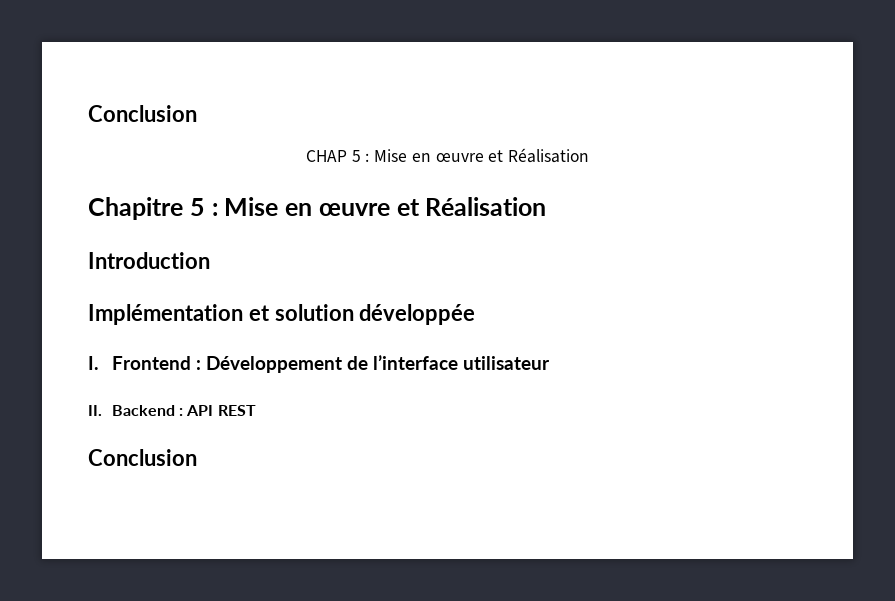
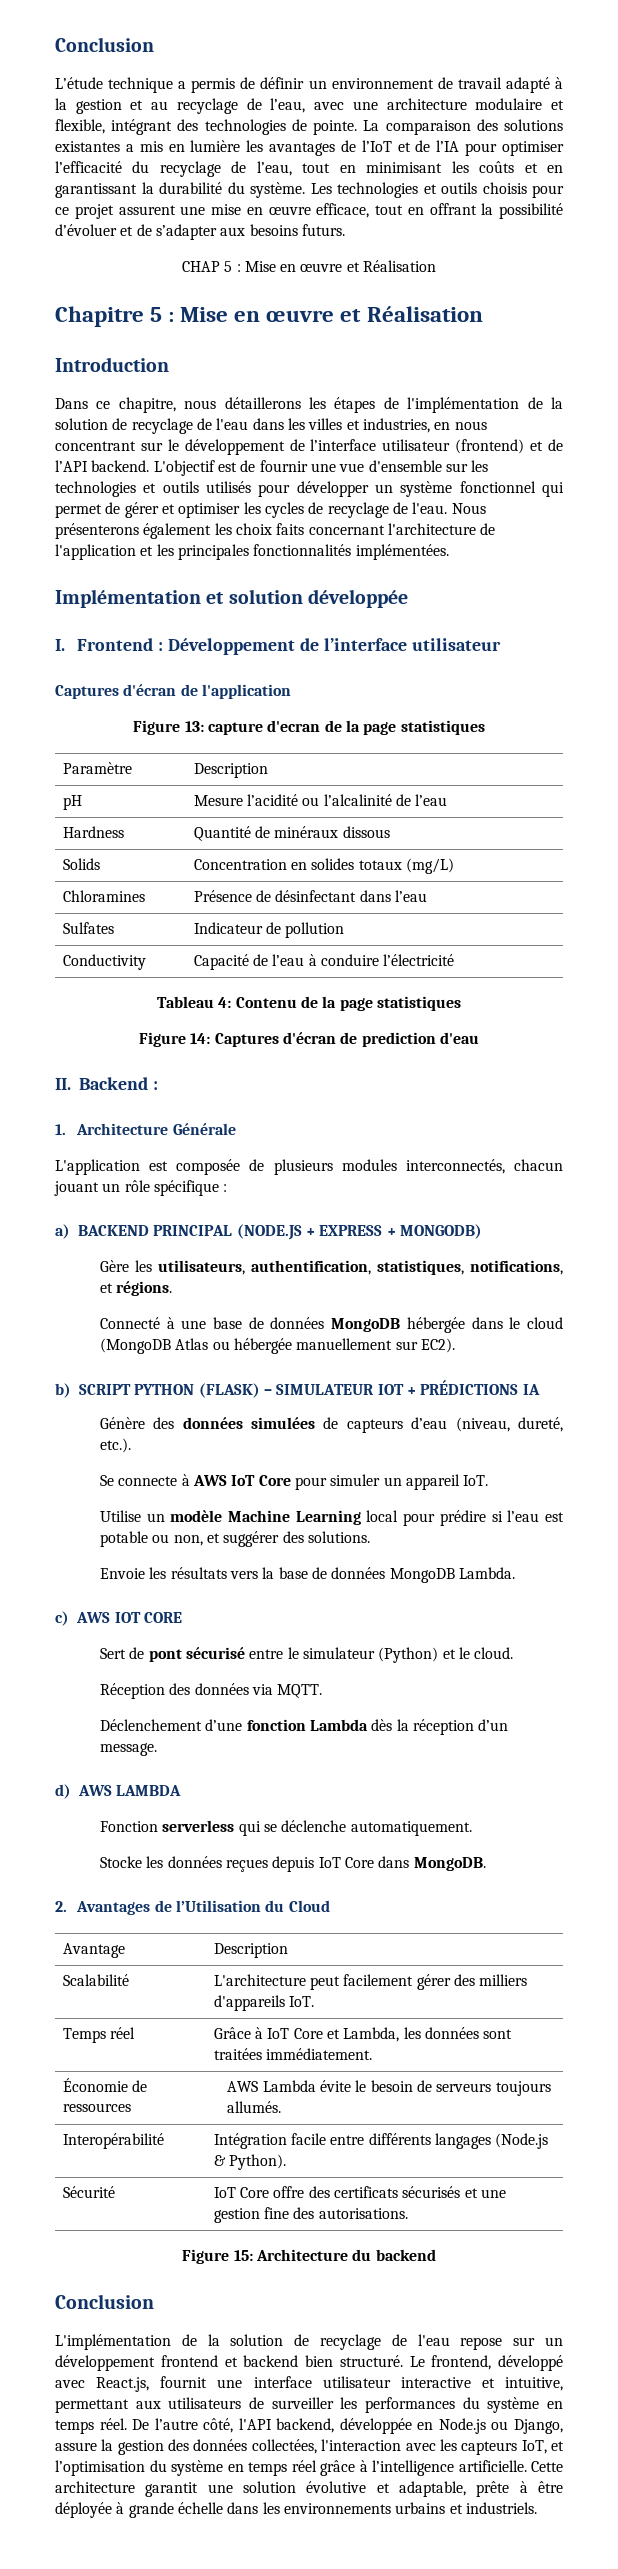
[88,105,197,122] Conclusion -> [55,37,154,52] [55,77,563,93] [55,98,565,114] [55,119,563,135] [55,140,565,156] [55,161,563,177] [55,182,564,198] [55,203,563,219] [55,224,345,240] Conclusion // L’étude technique a permis de définir un environnement de travail adapté à la gestion et au recyclage de l’eau, avec une architecture modulaire et flexible, intégrant des technologies de pointe. La comparaison des solutions existantes a mis en lumière les avantages de l’IoT et de l’IA pour optimiser l’efficacité du recyclage de l’eau, tout en minimisant les coûts et en garantissant la durabilité du système. Les technologies et outils choisis pour ce projet assurent une mise en œuvre efficace, tout en offrant la possibilité d’évoluer et de s’adapter aux besoins futurs.
(210, 260) none -> [55,397,563,413] [55,418,487,434] [55,439,564,455] [55,460,489,476] [55,481,564,497] [55,502,486,518] [55,523,496,539] [55,544,449,560] // Dans ce chapitre, nous détaillerons les étapes de l'implémentation de la solution de recyclage de l'eau dans les villes et industries, en nous concentrant sur le développement de l’interface utilisateur (frontend) et de l’API backend. L'objectif est de fournir une vue d'ensemble sur les technologies et outils utilisés pour développer un système fonctionnel qui permet de gérer et optimiser les cycles de recyclage de l'eau. Nous présenterons également les choix faits concernant l'architecture de l'application et les principales fonctionnalités implémentées.
[88,405,256,416] [88,449,197,466] II. Backend : API REST // Conclusion -> [55,684,291,699] [133,720,485,735] [62,762,132,774] [193,763,268,778] [62,795,82,810] [193,794,448,806] [62,826,124,838] [193,826,390,841] [62,858,100,870] [193,858,455,874] [62,890,145,902] [193,890,428,902] [62,922,114,934] [193,922,345,938] [62,954,146,970] [193,954,455,970] [157,996,461,1011] [139,1032,479,1047] [55,1077,158,1090] [55,1123,236,1135] [55,1159,563,1175] [54,1180,228,1196] [55,1224,482,1240] [99,1260,564,1275] [99,1281,173,1296] [99,1317,563,1333] [99,1338,455,1354] [55,1380,540,1398] [99,1417,563,1433] [99,1438,131,1453] [99,1474,489,1490] [99,1510,564,1526] [99,1531,370,1547] [99,1567,515,1583] [55,1611,183,1626] [99,1647,514,1663] [99,1683,323,1699] [99,1719,509,1735] [99,1743,157,1756] [55,1784,182,1799] [99,1820,472,1836] [99,1856,486,1872] [55,1900,330,1915] [62,1943,125,1958] [213,1943,288,1958] [62,1974,129,1986] [213,1974,528,1990] [213,1995,315,2011] [62,2027,136,2043] [213,2027,513,2042] [213,2048,373,2060] [62,2078,148,2092] [62,2103,131,2112] [227,2080,551,2096] [227,2101,282,2113] [62,2133,164,2149] [213,2133,549,2149] [213,2154,287,2170] [62,2186,115,2198] [213,2186,507,2198] [213,2207,408,2223] [182,2249,436,2264] [55,2294,154,2309] [55,2334,564,2350] [55,2355,563,2371] [55,2376,563,2392] [55,2397,563,2413] [55,2418,564,2434] [55,2439,565,2455] [55,2460,563,2476] [55,2481,563,2497] [55,2502,537,2518] Captures d'écran de l'application // Figure 13: capture d'ecran de la page statistiques // Paramètre | Description // pH | Mesure l’acidité ou l’alcalinité de l’eau // Hardness | Quantité de minéraux dissous // Solids | Concentration en solides totaux (mg/L) // Chloramines | Présence de désinfectant dans l’eau // Sulfates | Indicateur de pollution // Conductivity | Capacité de l’eau à conduire l’électricité // Tableau 4: Contenu de la page statistiques // Figure 14: Captures d'écran de prediction d'eau // II. Backend : // 1. Architecture Générale // L'application est composée de plusieurs modules interconnectés, chacun jouant un rôle spécifique : // a) BACKEND PRINCIPAL (NODE.JS + EXPRESS + MONGODB) // Gère les utilisateurs, authentification, statistiques, notifications, et régions. // Connecté à une base de données MongoDB hébergée dans le cloud (MongoDB Atlas ou hébergée manuellement sur EC2). // b) SCRIPT PYTHON (FLASK) – SIMULATEUR IOT + PRÉDICTIONS IA // Génère des données simulées de capteurs d’eau (niveau, dureté, etc.). // Se connecte à AWS IoT Core pour simuler un appareil IoT. // Utilise un modèle Machine Learning local pour prédire si l’eau est potable ou non, et suggérer des solutions. // Envoie les résultats vers la base de données MongoDB Lambda. // c) AWS IOT CORE // Sert de pont sécurisé entre le simulateur (Python) et le cloud. // Réception des données via MQTT. // Déclenchement d’une fonction Lambda dès la réception d’un message. // d) AWS LAMBDA // Fonction serverless qui se déclenche automatiquement. // Stocke les données reçues depuis IoT Core dans MongoDB. // 2. Avantages de l’Utilisation du Cloud // Avantage | Description // Scalabilité | L'architecture peut facilement gérer des milliers d'appareils IoT. // Temps réel | Grâce à IoT Core et Lambda, les données sont traitées immédiatement. // Économie de ressources | AWS Lambda évite le besoin de serveurs toujours allumés. // Interopérabilité | Intégration facile entre différents langages (Node.js & Python). // Sécurité | IoT Core offre des certificats sécurisés et une gestion fine des autorisations. // Figure 15: Architecture du backend // Conclusion // L'implémentation de la solution de recyclage de l'eau repose sur un développement frontend et backend bien structuré. Le frontend, développé avec React.js, fournit une interface utilisateur interactive et intuitive, permettant aux utilisateurs de surveiller les performances du système en temps réel. De l’autre côté, l'API backend, développée en Node.js ou Django, assure la gestion des données collectées, l'interaction avec les capteurs IoT, et l’optimisation du système en temps réel grâce à l’intelligence artificielle. Cette architecture garantit une solution évolutive et adaptable, prête à être déployée à grande échelle dans les environnements urbains et industriels.

